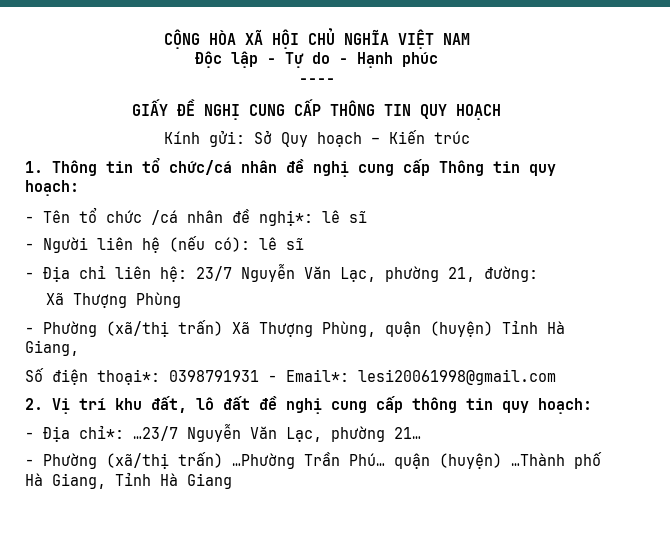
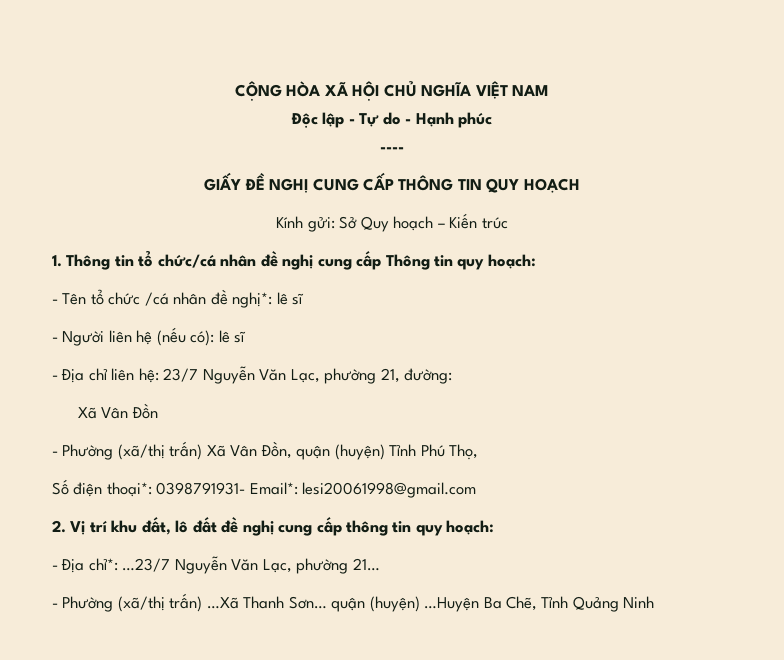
[73,292,182,308] Thượng Phùng -> [101,403,158,419] Vân Đồn
[259,321,376,337] Thượng Phùng, -> [230,441,292,459] Vân Đồn,
[547,321,565,334] [25,340,79,356] Hà Giang, -> [420,444,479,460] Phú Thọ,
[169,370,277,382] 0398791931 - -> [156,482,246,495] 0398791931-
[232,452,602,469] [25,472,232,489] …Phường Trần Phú… quận (huyện) …Thành phố Hà Giang, Tỉnh Hà Giang -> [206,596,655,612] …Xã Thanh Sơn… quận (huyện) …Huyện Ba Chẽ, Tỉnh Quảng Ninh

